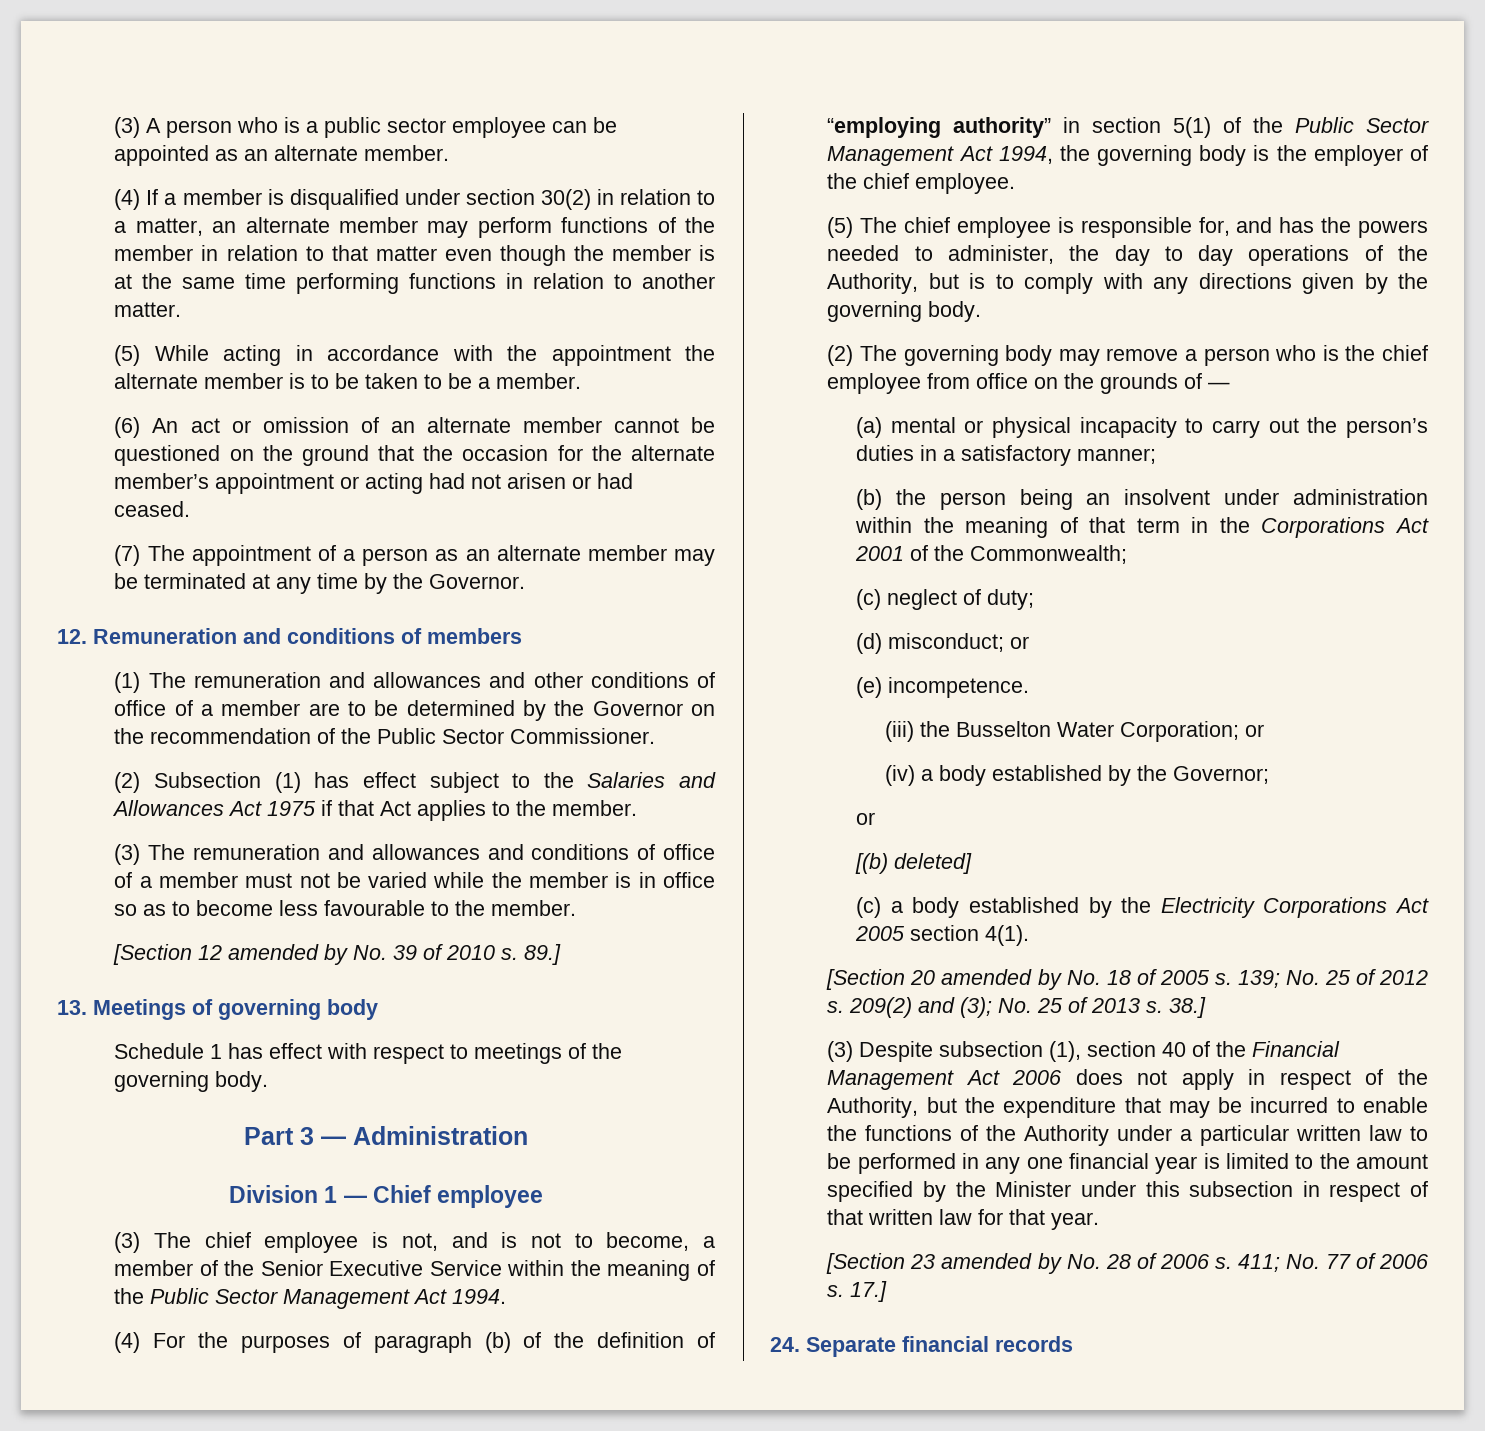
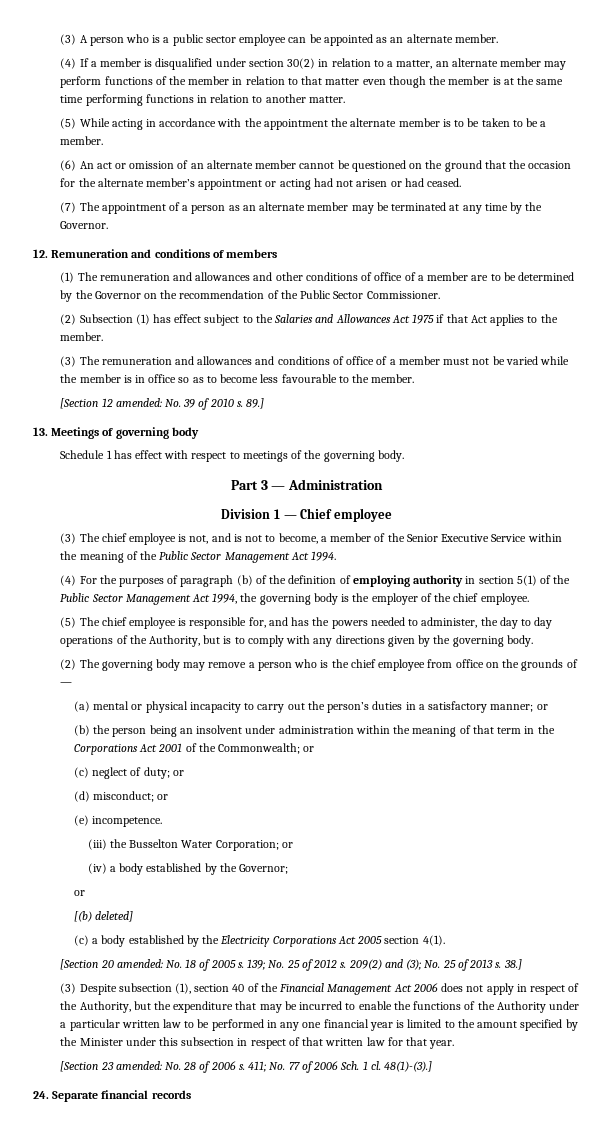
[228,944,349,965] amended by -> [115,398,162,407] amended:
[827,117,1052,138] “employing authority” -> [352,575,464,587] employing authority
(1157, 456) none -> [536,704,548,710] or
(1128, 554) none -> [303,746,315,752] or
(1035, 599) none -> [172,770,184,776] or
[941,969,1062,990] amended by -> [116,959,163,968] amended:
[941,1253,1062,1274] amended by -> [115,1061,162,1070] amended:
[827,1281,888,1302] s. 17.] -> [340,1061,433,1072] Sch. 1 cl. 48(1)-(3).]

